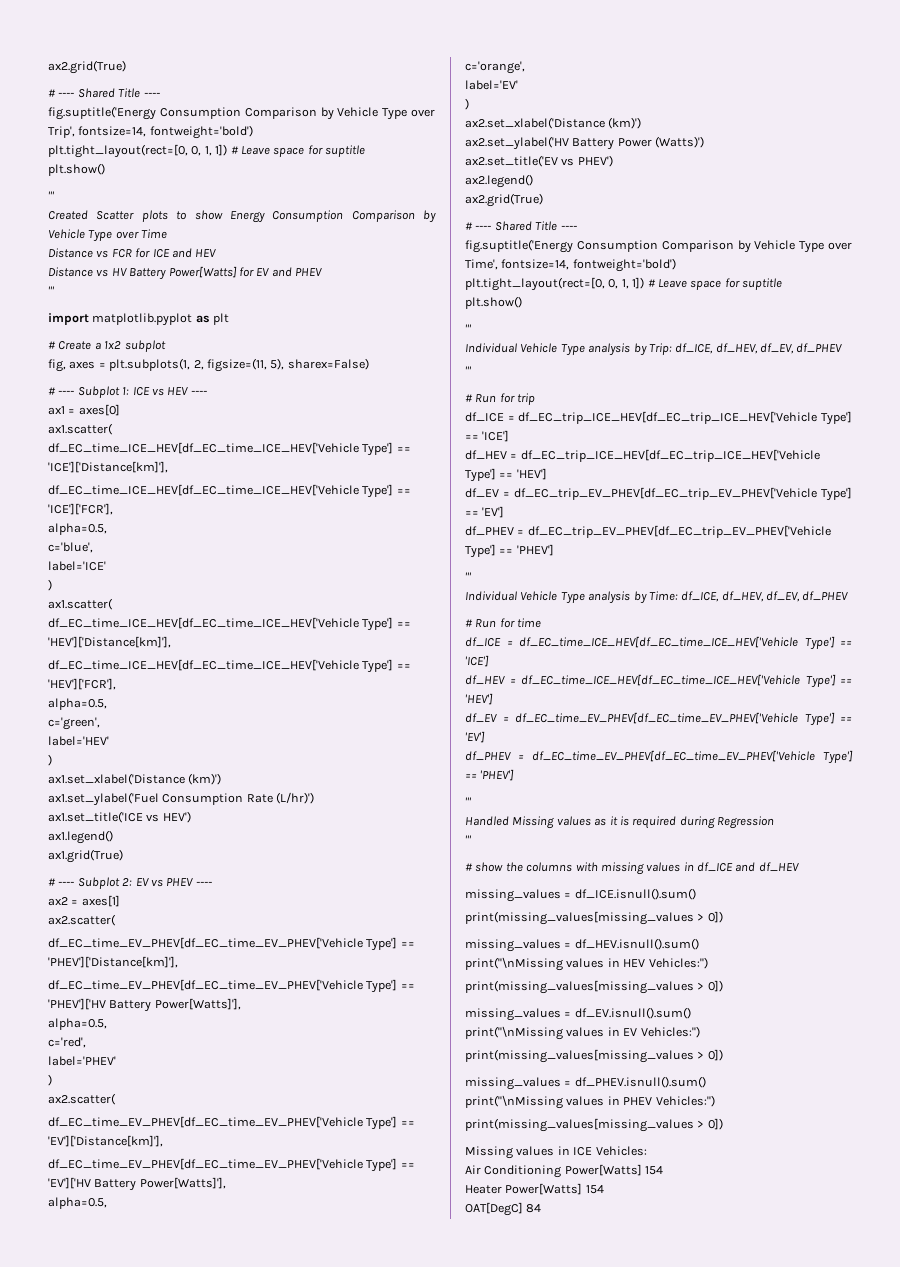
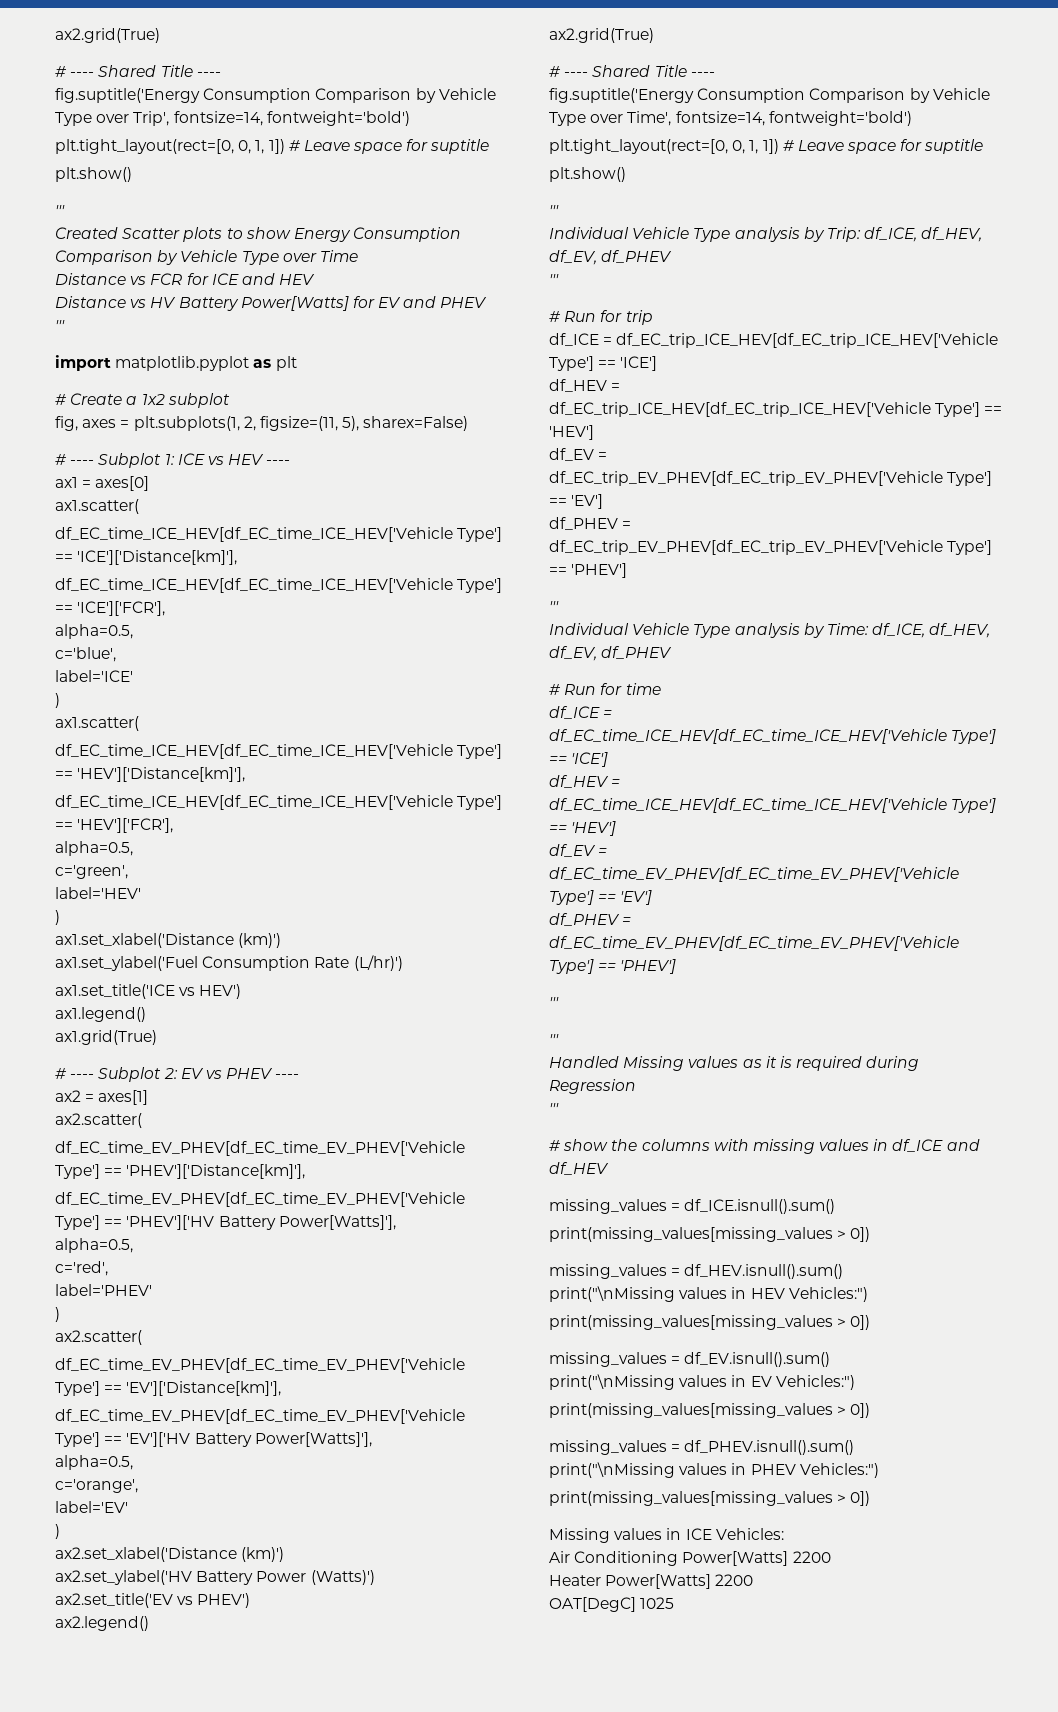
(471, 801) none -> [549,1034,559,1045] // '''
[645,1166,664,1175] 154 -> [792,1551,831,1563] 2200
[585,1185,604,1194] 154 -> [715,1574,754,1586] 2200
[526,1204,542,1213] 84 -> [640,1597,675,1609] 1025

